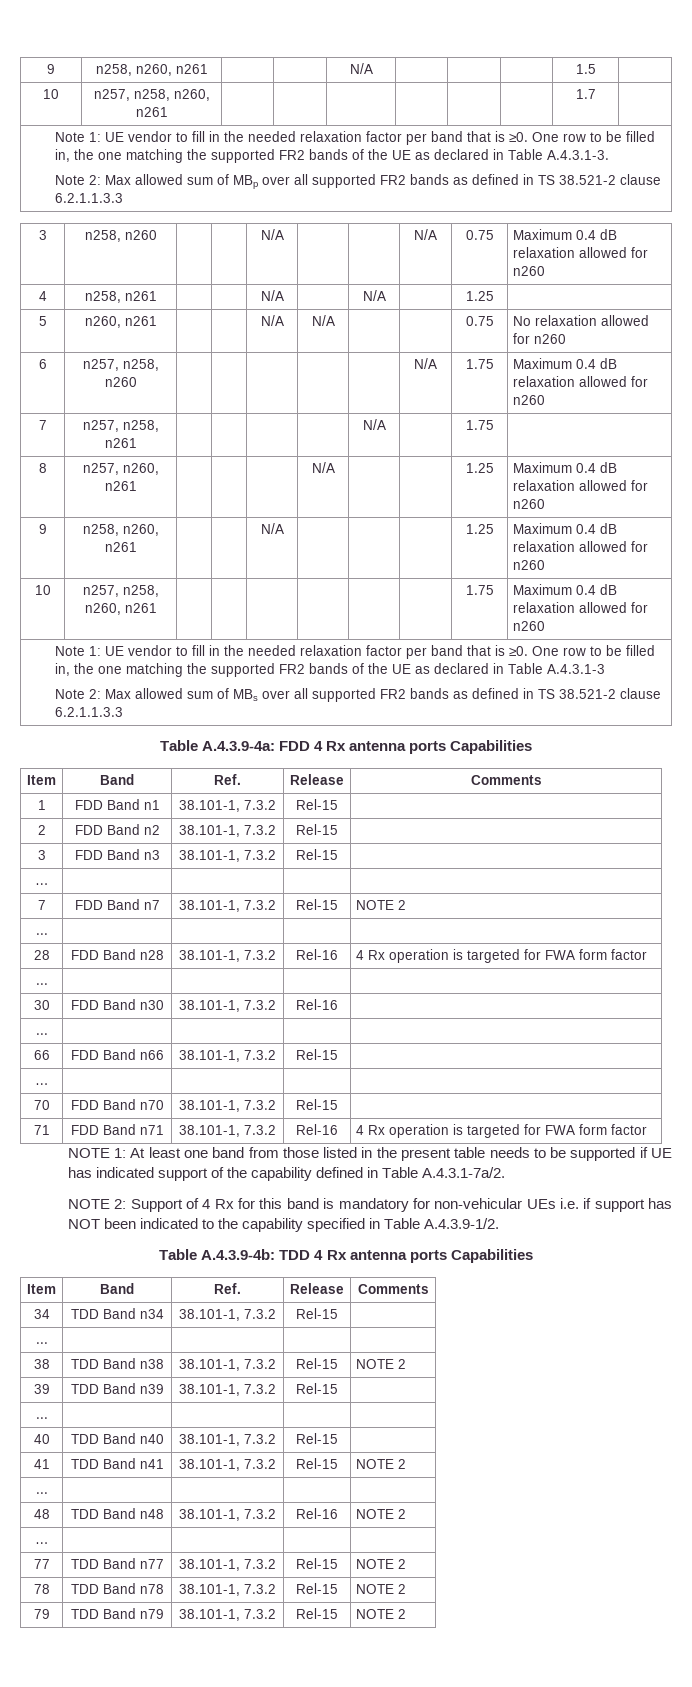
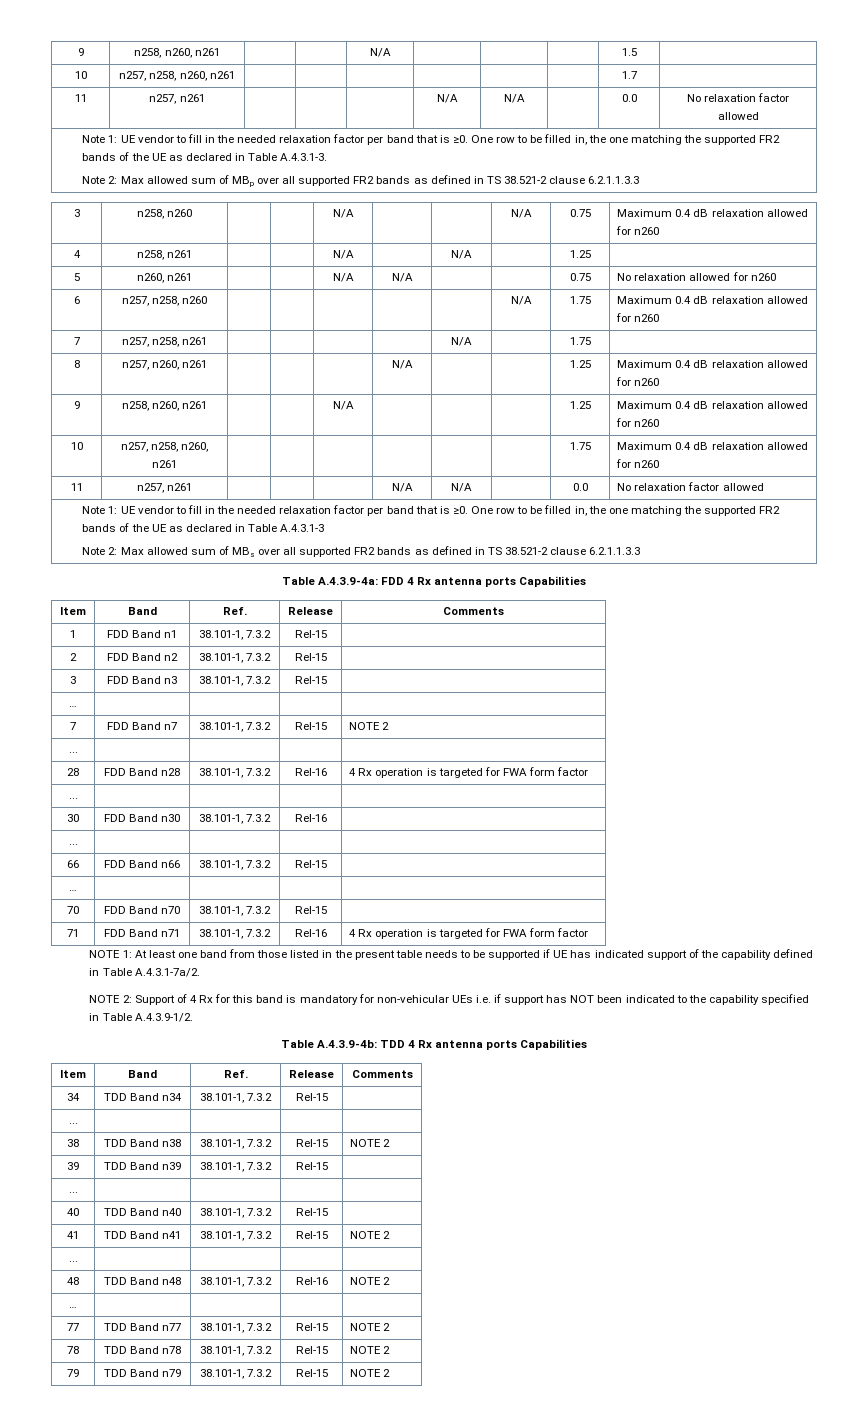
(596, 94) none -> [74,94,87,102] [149,94,205,104] [436,94,458,103] [503,94,525,103] [621,94,637,102] [686,93,790,102] [717,112,759,120] // 11 | n257, n261 | | | | N/A | N/A | | 0.0 | No relaxation factor allowed
(546, 626) none -> [70,483,83,491] [136,483,193,493] [391,483,413,492] [451,483,472,492] [572,483,588,491] [617,482,764,491] // 11 | n257, n261 | | | | N/A | N/A | | 0.0 | No relaxation factor allowed

